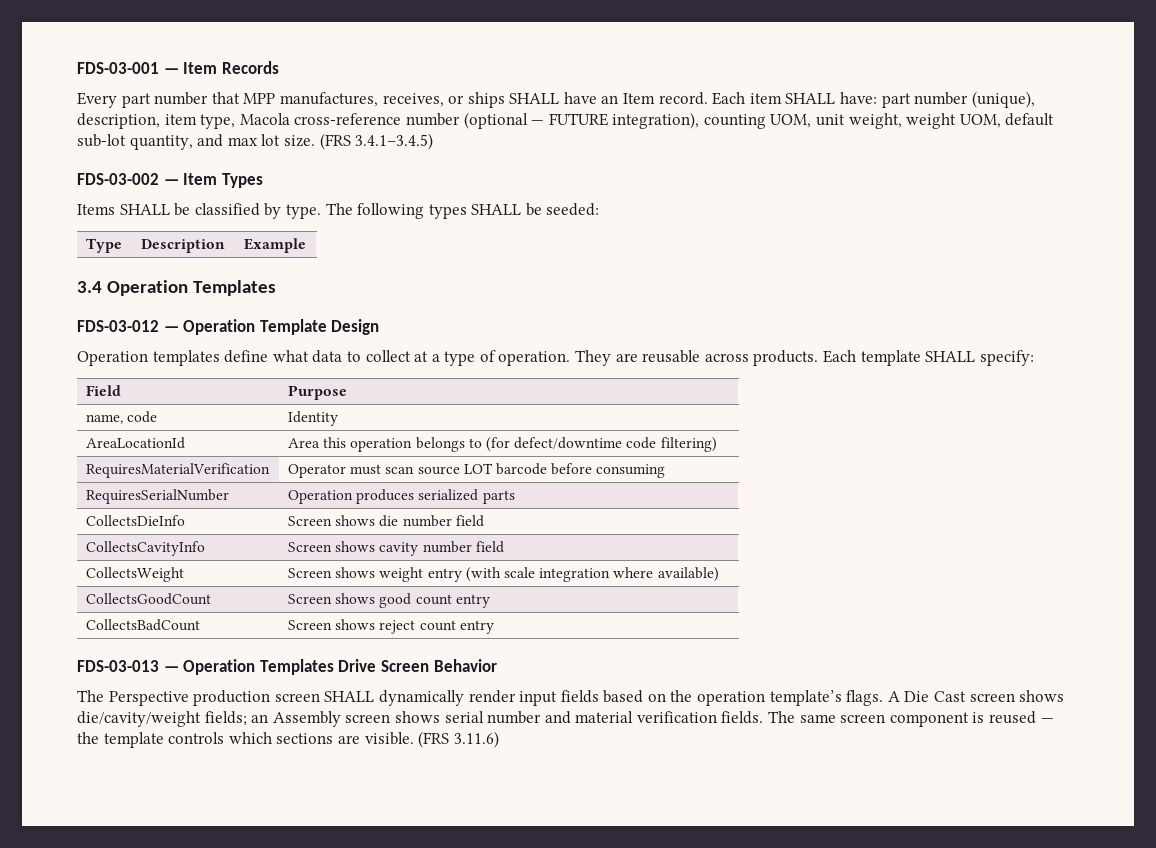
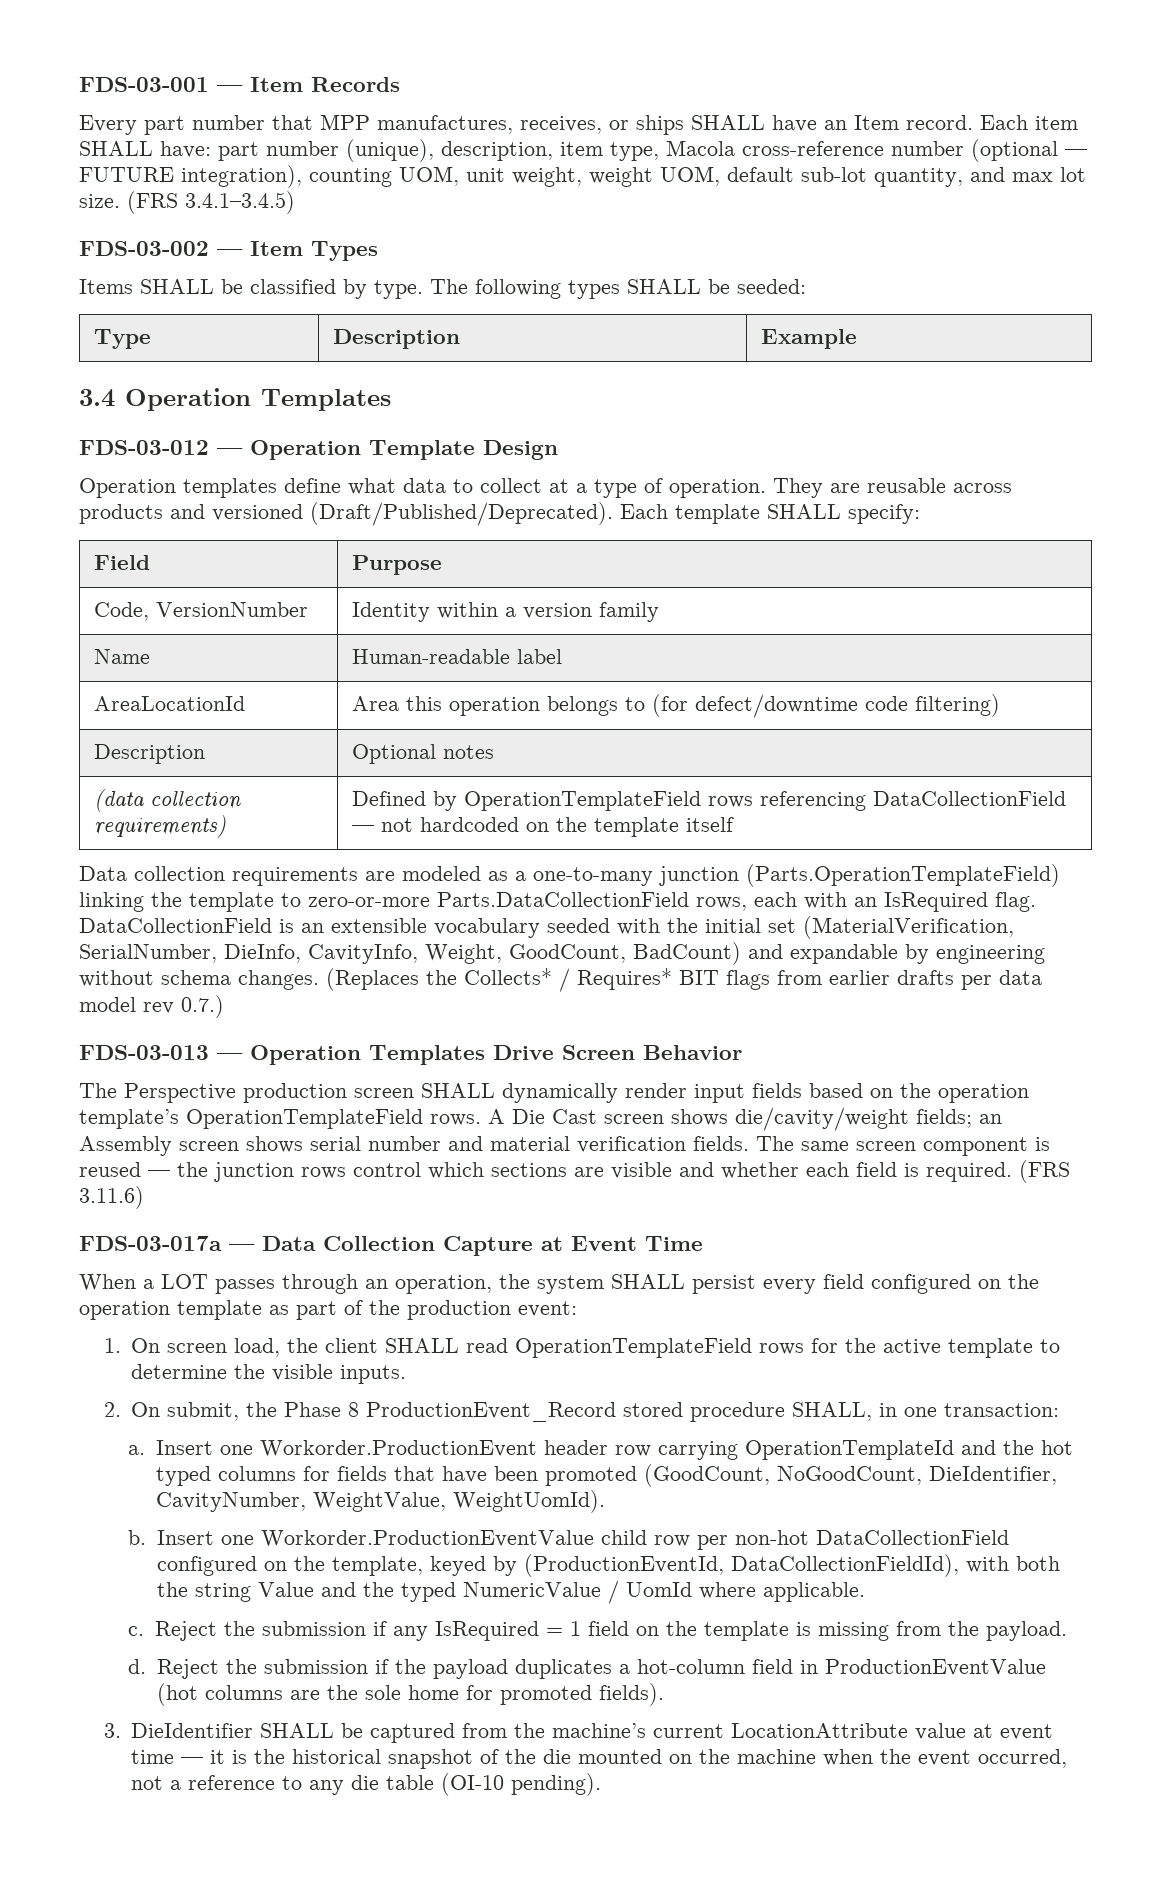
[753,350,819,366] products. -> [79,502,613,526] products and versioned (Draft/Published/Deprecated).
[86,411,158,424] name, code -> [94,602,309,621] Code, VersionNumber
(339, 418) none -> [437,602,660,622] [94,649,151,664] [352,649,563,664] within a version family // Name | Human-readable label
[86,463,271,478] [288,463,666,478] [86,489,230,504] [288,489,515,504] [86,515,186,526] [288,515,484,527] [86,541,206,556] [288,541,504,556] [86,567,185,582] [288,567,719,582] [86,593,212,605] [288,593,490,608] [86,619,201,631] [288,619,494,634] RequiresMaterialVerification | Operator must scan source LOT barcode before consuming // RequiresSerialNumber | Operation produces serialized parts // CollectsDieInfo | Screen shows die number field // CollectsCavityInfo | Screen shows cavity number field // CollectsWeight | Screen shows weight entry (with scale integration where available) // CollectsGoodCount | Screen shows good count entry // CollectsBadCount | Screen shows reject count entry -> [94,744,206,764] [352,744,495,764] [94,789,242,812] [94,815,227,838] [352,791,1067,811] [352,817,735,837] [79,864,1060,887] [79,892,1036,912] [79,916,1014,939] [79,942,1045,965] [79,968,1042,992] [79,995,224,1018] Description | Optional notes // (data collection requirements) | Defined by OperationTemplateField rows referencing DataCollectionField — not hardcoded on the template itself // Data collection requirements are modeled as a one-to-many junction (Parts.OperationTemplateField) linking the template to zero-or-more Parts.DataCollectionField rows, each with an IsRequired flag. DataCollectionField is an extensible vocabulary seeded with the initial set (MaterialVerification, SerialNumber, DieInfo, CavityInfo, Weight, GoodCount, BadCount) and expandable by engineering without schema changes. (Replaces the Collects* / Requires* BIT flags from earlier drafts per data model rev 0.7.)
[846,690,884,706] flags. -> [186,1109,481,1129] OperationTemplateField rows.
[103,731,499,748] template controls which sections are visible. (FRS 3.11.6) -> [214,1160,1070,1183] [79,1186,144,1209] [79,1236,703,1256] [79,1274,1039,1294] [79,1300,577,1320] [103,1338,1061,1358] [131,1364,407,1384] [103,1402,1060,1422] [128,1440,1074,1460] [156,1464,1058,1487] [156,1490,606,1513] [128,1530,1010,1550] [157,1554,1061,1577] [157,1580,866,1604] [128,1621,1068,1641] [128,1659,1047,1679] [157,1683,665,1706] [103,1723,1054,1743] [131,1749,1068,1769] [131,1773,602,1796] junction rows control which sections are visible and whether each field is required. (FRS 3.11.6) // FDS-03-017a — Data Collection Capture at Event Time // When a LOT passes through an operation, the system SHALL persist every field configured on the operation template as part of the production event: // 1. On screen load, the client SHALL read OperationTemplateField rows for the active template to determine the visible inputs. // 2. On submit, the Phase 8 ProductionEvent_Record stored procedure SHALL, in one transaction: // a. Insert one Workorder.ProductionEvent header row carrying OperationTemplateId and the hot typed columns for fields that have been promoted (GoodCount, NoGoodCount, DieIdentifier, CavityNumber, WeightValue, WeightUomId). // b. Insert one Workorder.ProductionEventValue child row per non-hot DataCollectionField configured on the template, keyed by (ProductionEventId, DataCollectionFieldId), with both the string Value and the typed NumericValue / UomId where applicable. // c. Reject the submission if any IsRequired = 1 field on the template is missing from the payload. // d. Reject the submission if the payload duplicates a hot-column field in ProductionEventValue (hot columns are the sole home for promoted fields). // 3. DieIdentifier SHALL be captured from the machine’s current LocationAttribute value at event time — it is the historical snapshot of the die mounted on the machine when the event occurred, not a reference to any die table (OI-10 pending).

